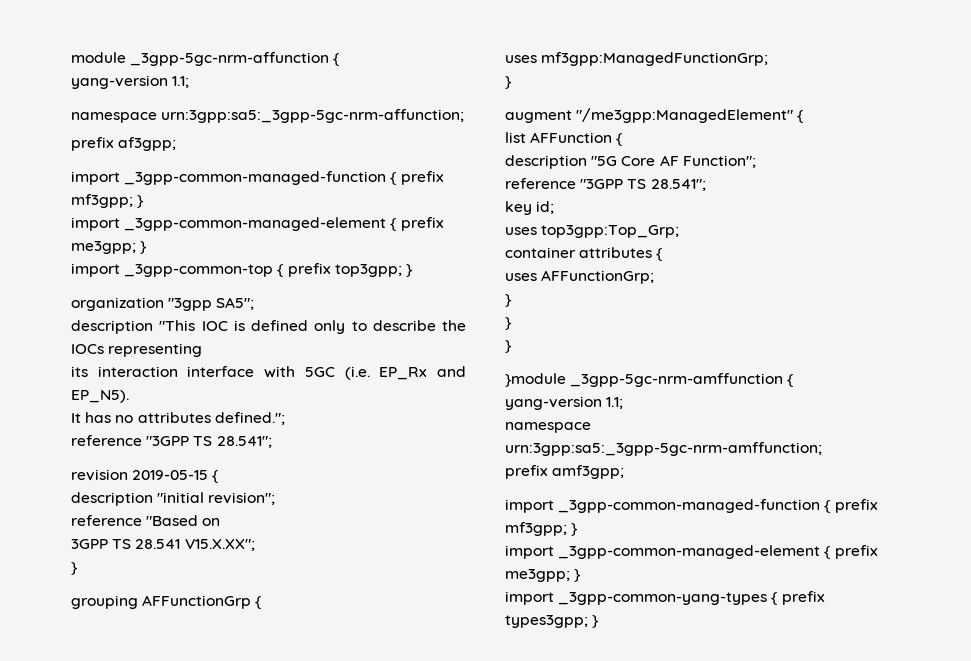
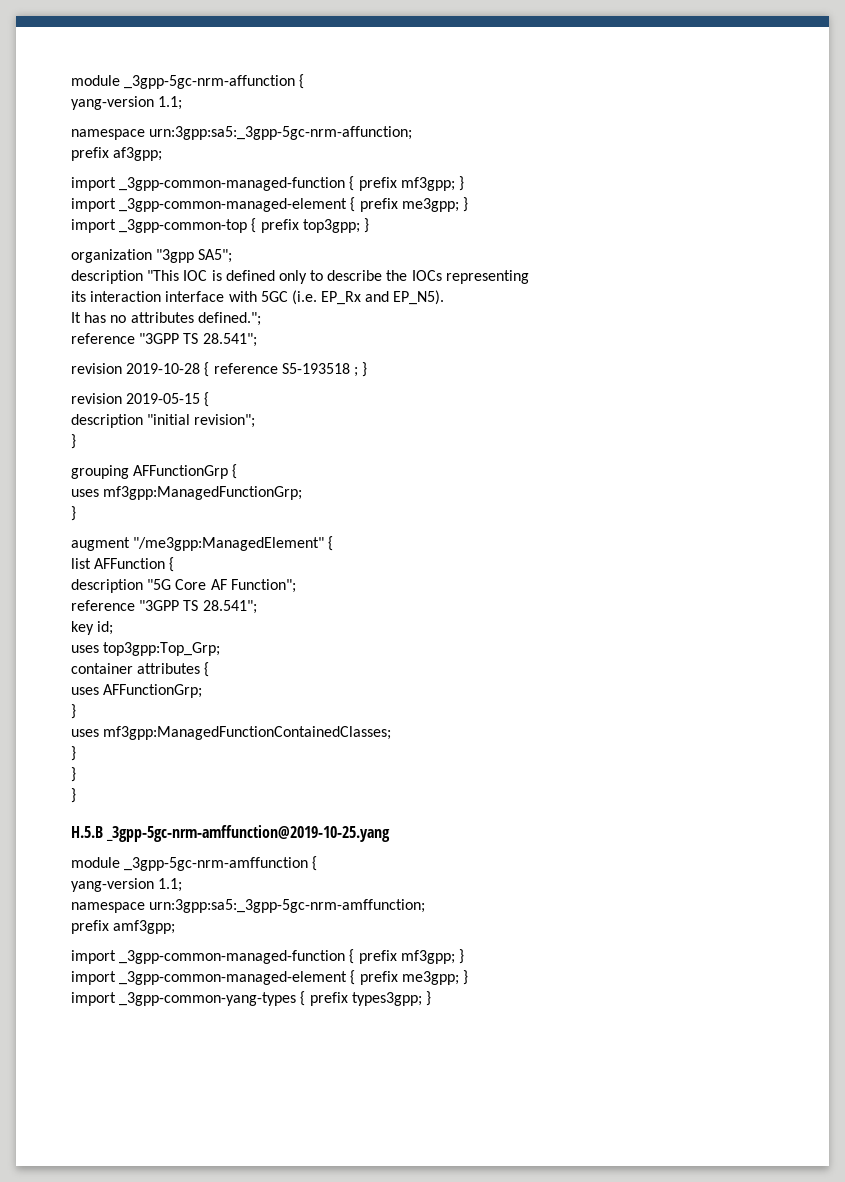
(272, 442) none -> [71,362,368,377] // revision 2019-10-28 { reference S5-193518 ; }
[71,515,221,526] [71,539,255,551] // reference "Based on // 3GPP TS 28.541 V15.X.XX"; -> (256, 421) none
[505,317,512,330] [505,340,512,353] [505,373,566,387] // } // } // }module -> [71,726,392,740] [71,746,76,761] [71,767,76,782] [71,788,76,803] [71,825,391,842] [71,857,120,868] // uses mf3gpp:ManagedFunctionContainedClasses; // } // } // } // H.5.B _3gpp-5gc-nrm-amffunction@2019-10-25.yang // module

